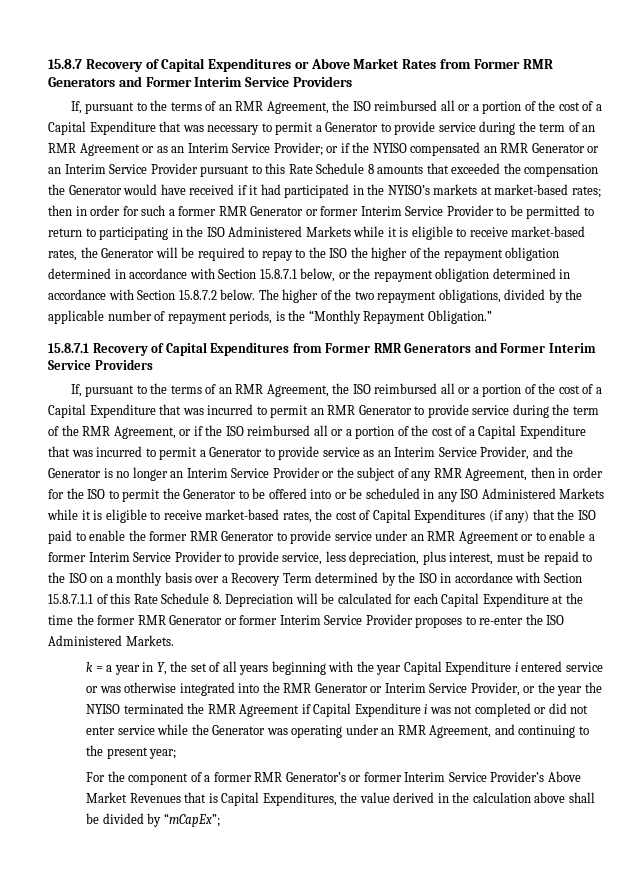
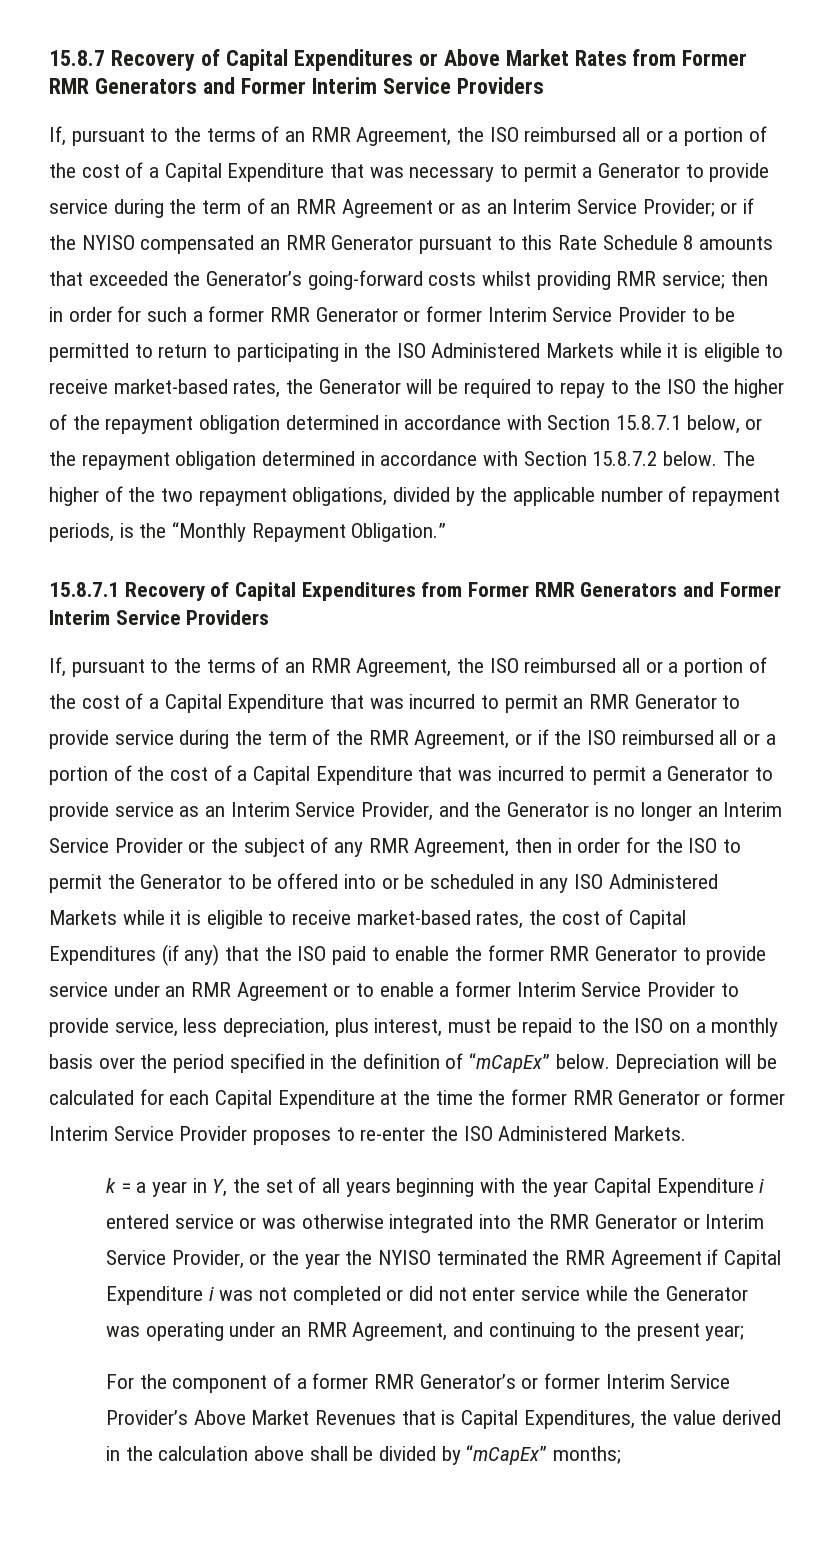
[587,146,600,153] [48,163,198,174] or an Interim Service Provider -> (414, 242) none
[524,164,599,177] [48,184,601,198] compensation the Generator would have received if it had participated in the NYISO’s markets at market-based rates; -> [206,270,726,290] Generator’s going-forward costs whilst providing RMR service;
[221,572,582,586] [48,593,222,604] a Recovery Term determined by the ISO in accordance with Section 15.8.7.1.1 of this Rate Schedule 8. -> [140,1053,610,1073] the period specified in the definition of “mCapEx” below.
[163,813,220,827] “mCapEx”; -> [466,1445,622,1465] “mCapEx” months;

